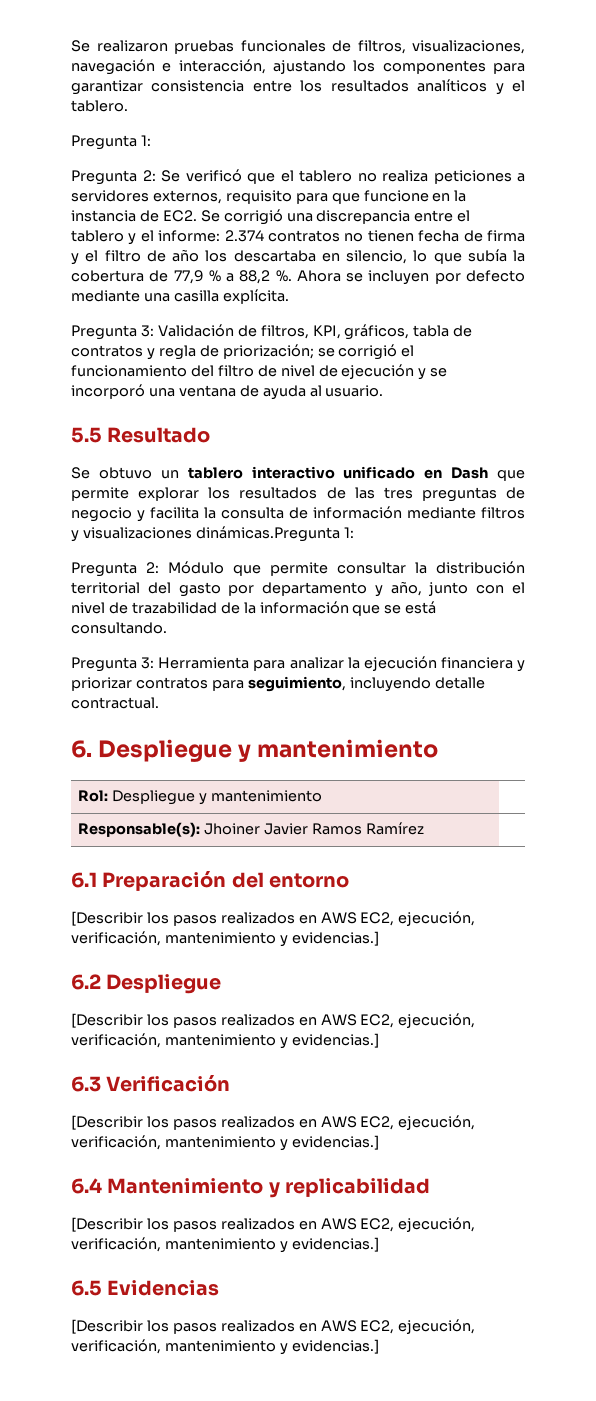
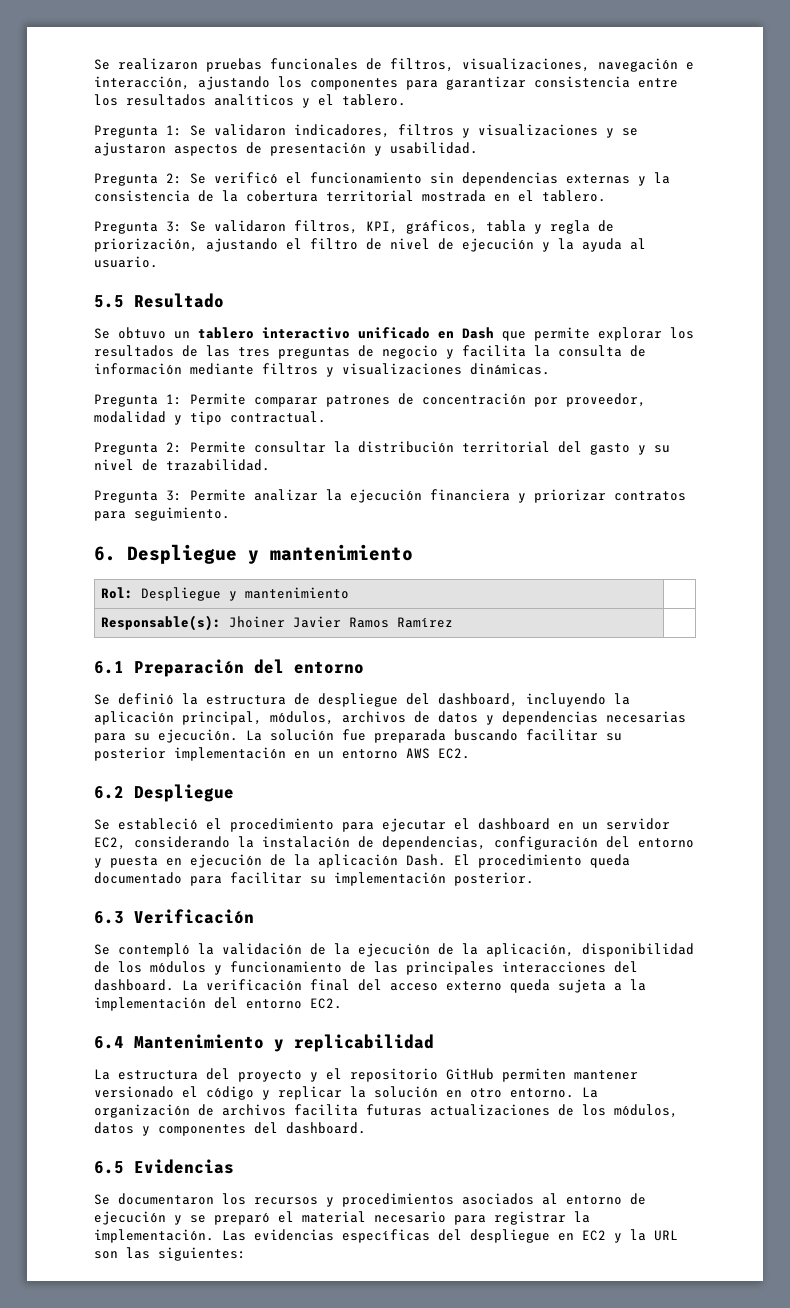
[71,169,525,185] [71,190,467,204] [71,209,471,225] [71,230,525,245] [71,249,525,265] [71,270,525,285] [71,289,289,304] [71,324,257,340] // Pregunta 2: Se verificó que el tablero no realiza peticiones a servidores externos, requisito para que funcione en la instancia de EC2. Se corrigió una discrepancia entre el tablero y el informe: 2.374 contratos no tienen fecha de firma y el filtro de año los descartaba en silencio, lo que subía la cobertura de 77,9 % a 88,2 %. Ahora se incluyen por defecto mediante una casilla explícita. // Pregunta 3: Validación de -> [190,124,638,138] [94,142,478,156] [94,172,670,186] [94,190,606,202] [94,220,286,234] Se validaron indicadores, filtros y visualizaciones y se ajustaron aspectos de presentación y usabilidad. // Pregunta 2: Se verificó el funcionamiento sin dependencias externas y la consistencia de la cobertura territorial mostrada en el tablero. // Pregunta 3: Se validaron
[453,325,473,337] [71,345,143,357] de contratos -> (526, 226) none
[222,344,415,360] [71,365,214,377] priorización; se corrigió el funcionamiento del -> [94,238,302,252] priorización, ajustando el
[430,368,448,377] [71,384,259,399] se incorporó una ventana de -> [558,238,574,250] la
[195,526,354,542] [71,561,328,577] dinámicas.Pregunta 1: // Pregunta 2: Módulo que permite -> [470,363,550,375] [94,393,646,407] [94,411,326,425] [94,441,246,455] dinámicas. // Pregunta 1: Permite comparar patrones de concentración por proveedor, modalidad y tipo contractual. // Pregunta 2: Permite
[228,581,525,597] [71,601,437,616] [71,622,167,634] [71,657,286,672] por departamento y año, junto con el nivel de trazabilidad de la información que se está consultando. // Pregunta 3: Herramienta para -> [638,445,670,455] [94,459,270,471] [94,489,246,503] y su nivel de trazabilidad. // Pregunta 3: Permite
[247,676,485,692] [71,697,159,709] seguimiento, incluyendo detalle contractual. -> [134,507,230,521] seguimiento.
[71,911,476,926] [71,931,379,947] [71,974,222,994] [71,1013,476,1028] [71,1033,379,1049] [71,1075,231,1092] [71,1115,476,1130] [71,1135,379,1151] [71,1178,430,1198] [71,1217,476,1232] [71,1237,379,1253] [71,1280,220,1296] [71,1319,476,1334] [71,1339,379,1355] [Describir los pasos realizados en AWS EC2, ejecución, verificación, mantenimiento y evidencias.] // 6.2 Despliegue // [Describir los pasos realizados en AWS EC2, ejecución, verificación, mantenimiento y evidencias.] // 6.3 Verificación // [Describir los pasos realizados en AWS EC2, ejecución, verificación, mantenimiento y evidencias.] // 6.4 Mantenimiento y replicabilidad // [Describir los pasos realizados en AWS EC2, ejecución, verificación, mantenimiento y evidencias.] // 6.5 Evidencias // [Describir los pasos realizados en AWS EC2, ejecución, verificación, mantenimiento y evidencias.] -> [94,693,630,707] [94,711,686,725] [94,729,622,743] [94,747,470,761] [94,784,234,802] [94,818,670,832] [94,836,694,850] [94,854,630,868] [94,872,534,886] [94,909,254,924] [94,943,694,957] [94,961,638,975] [94,979,646,993] [94,997,342,1011] [94,1034,434,1052] [94,1068,638,1082] [94,1086,598,1100] [94,1104,678,1118] [94,1122,366,1136] [94,1159,234,1174] [94,1193,646,1207] [94,1211,590,1225] [94,1229,678,1243] [94,1247,246,1261] Se definió la estructura de despliegue del dashboard, incluyendo la aplicación principal, módulos, archivos de datos y dependencias necesarias para su ejecución. La solución fue preparada buscando facilitar su posterior implementación en un entorno AWS EC2. // 6.2 Despliegue // Se estableció el procedimiento para ejecutar el dashboard en un servidor EC2, considerando la instalación de dependencias, configuración del entorno y puesta en ejecución de la aplicación Dash. El procedimiento queda documentado para facilitar su implementación posterior. // 6.3 Verificación // Se contempló la validación de la ejecución de la aplicación, disponibilidad de los módulos y funcionamiento de las principales interacciones del dashboard. La verificación final del acceso externo queda sujeta a la implementación del entorno EC2. // 6.4 Mantenimiento y replicabilidad // La estructura del proyecto y el repositorio GitHub permiten mantener versionado el código y replicar la solución en otro entorno. La organización de archivos facilita futuras actualizaciones de los módulos, datos y componentes del dashboard. // 6.5 Evidencias // Se documentaron los recursos y procedimientos asociados al entorno de ejecución y se preparó el material necesario para registrar la implementación. Las evidencias específicas del despliegue en EC2 y la URL son las siguientes:

